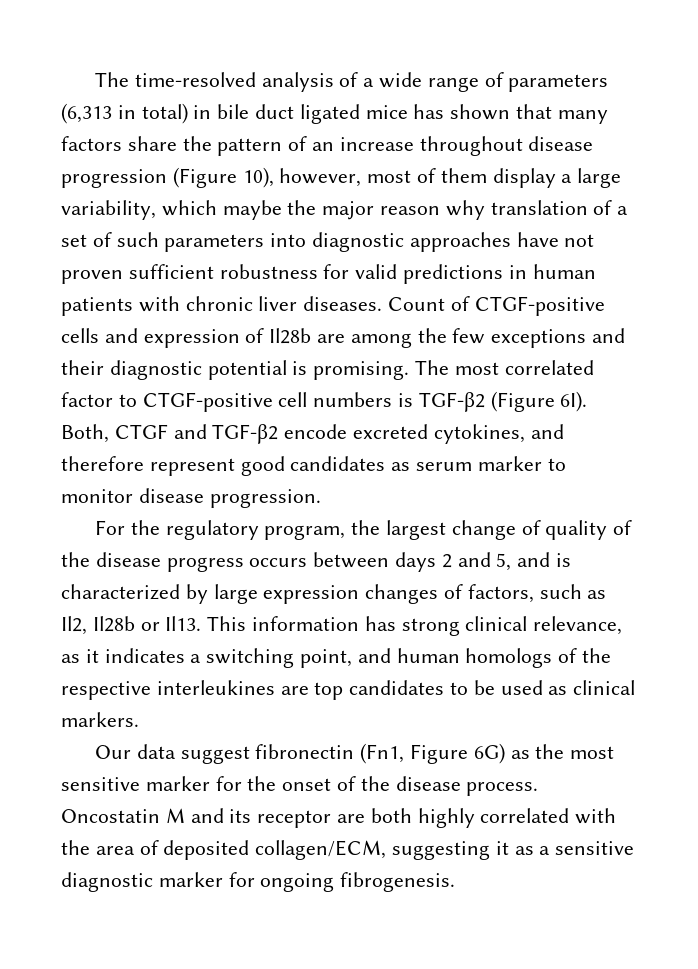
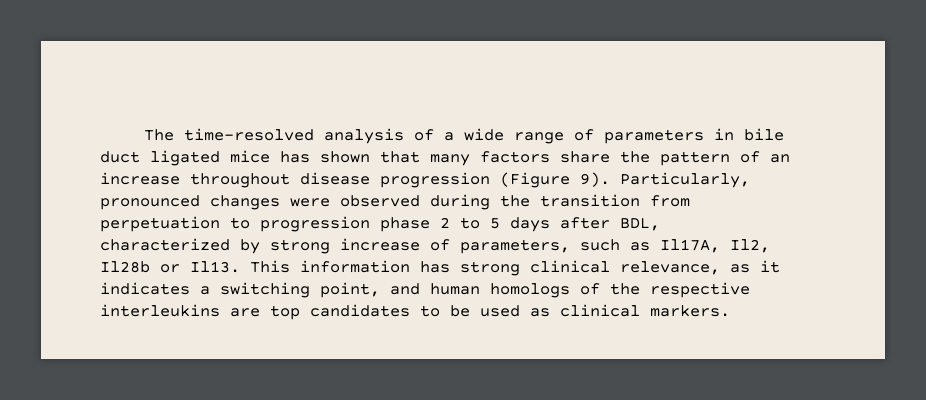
[61,103,188,124] (6,313 in total) -> (704, 136) none
[242,167,622,188] [61,200,629,220] [61,232,595,252] [61,264,596,284] [61,296,605,316] [61,328,626,348] [61,360,594,380] [61,391,588,412] [61,424,564,444] [61,456,566,476] [61,488,321,508] [94,520,633,540] [61,552,572,572] [61,584,534,604] 10), however, most of them display a large variability, which maybe the major reason why translation of a set of such parameters into diagnostic approaches have not proven sufficient robustness for valid predictions in human patients with chronic liver diseases. Count of CTGF-positive cells and expression of Il28b are among the few exceptions and their diagnostic potential is promising. The most correlated factor to CTGF-positive cell numbers is TGF-β2 (Figure 6I). Both, CTGF and TGF-β2 encode excreted cytokines, and therefore represent good candidates as serum marker to monitor disease progression. // For the regulatory program, the largest change of quality of the disease progress occurs between days 2 and 5, and is characterized by large expression changes of factors, -> [580,172,750,188] [100,194,690,210] [100,216,660,232] [100,238,570,254] 9). Particularly, pronounced changes were observed during the transition from perpetuation to progression phase 2 to 5 days after BDL, characterized by strong increase of parameters,
(607, 594) none -> [660,239,720,253] Il17A,
[156,680,275,695] interleukines -> [100,304,220,317] interleukins
[94,743,615,764] [61,776,539,796] [61,808,617,828] [61,840,635,860] [61,872,456,892] // Our data suggest fibronectin (Fn1, Figure 6G) as the most sensitive marker for the onset of the disease process. Oncostatin M and its receptor are both highly correlated with the area of deposited collagen/ECM, suggesting it as a sensitive diagnostic marker for ongoing fibrogenesis. -> (730, 311) none

